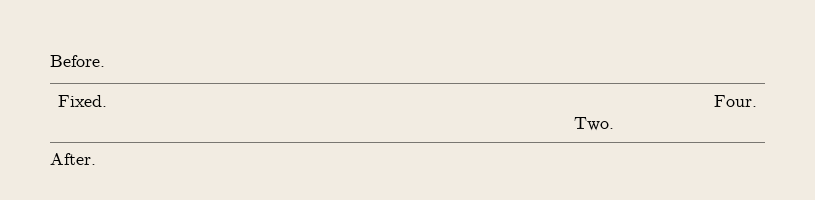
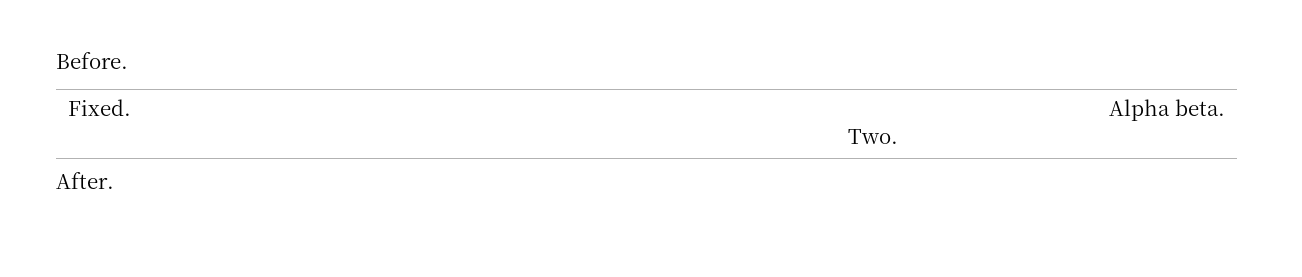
[713,95,757,107] Four. -> [1108,99,1225,121] Alpha beta.

